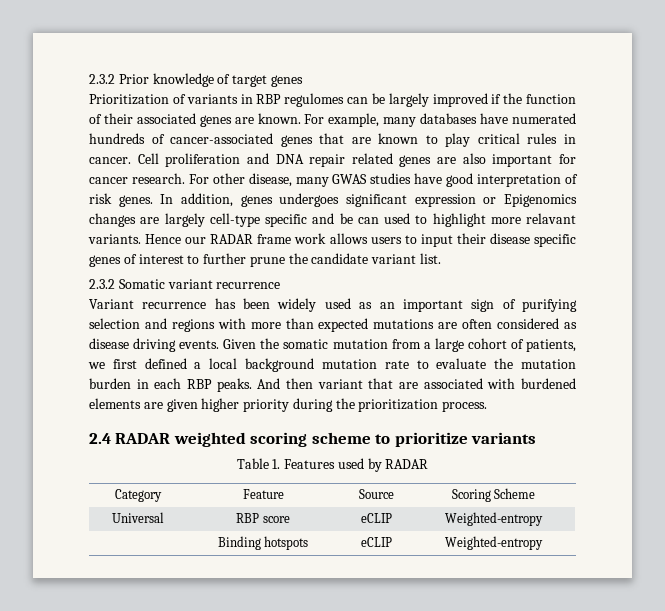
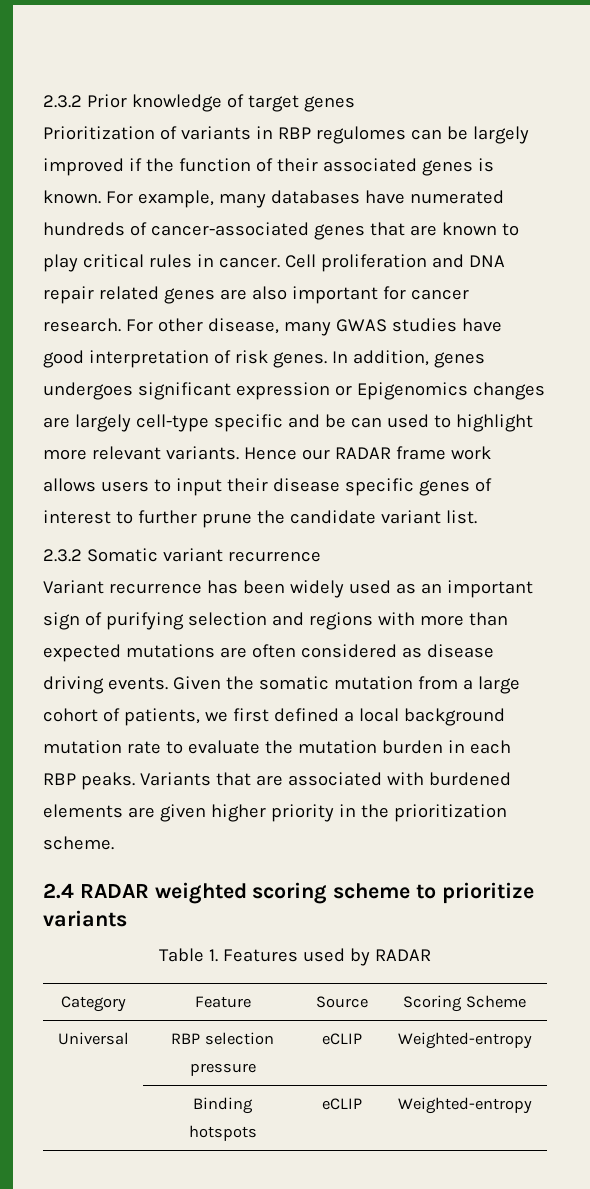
[234,117,254,124] are -> [477,158,494,172] is
[526,213,576,224] relavant -> [91,446,161,460] relevant
[257,378,363,389] And then variant -> [139,772,211,786] Variants
[292,398,333,412] during -> [338,804,356,817] in
[442,401,488,412] process. -> [43,836,114,850] scheme.
[262,516,290,523] score -> [204,1032,274,1045] [189,1063,256,1076] selection pressure

